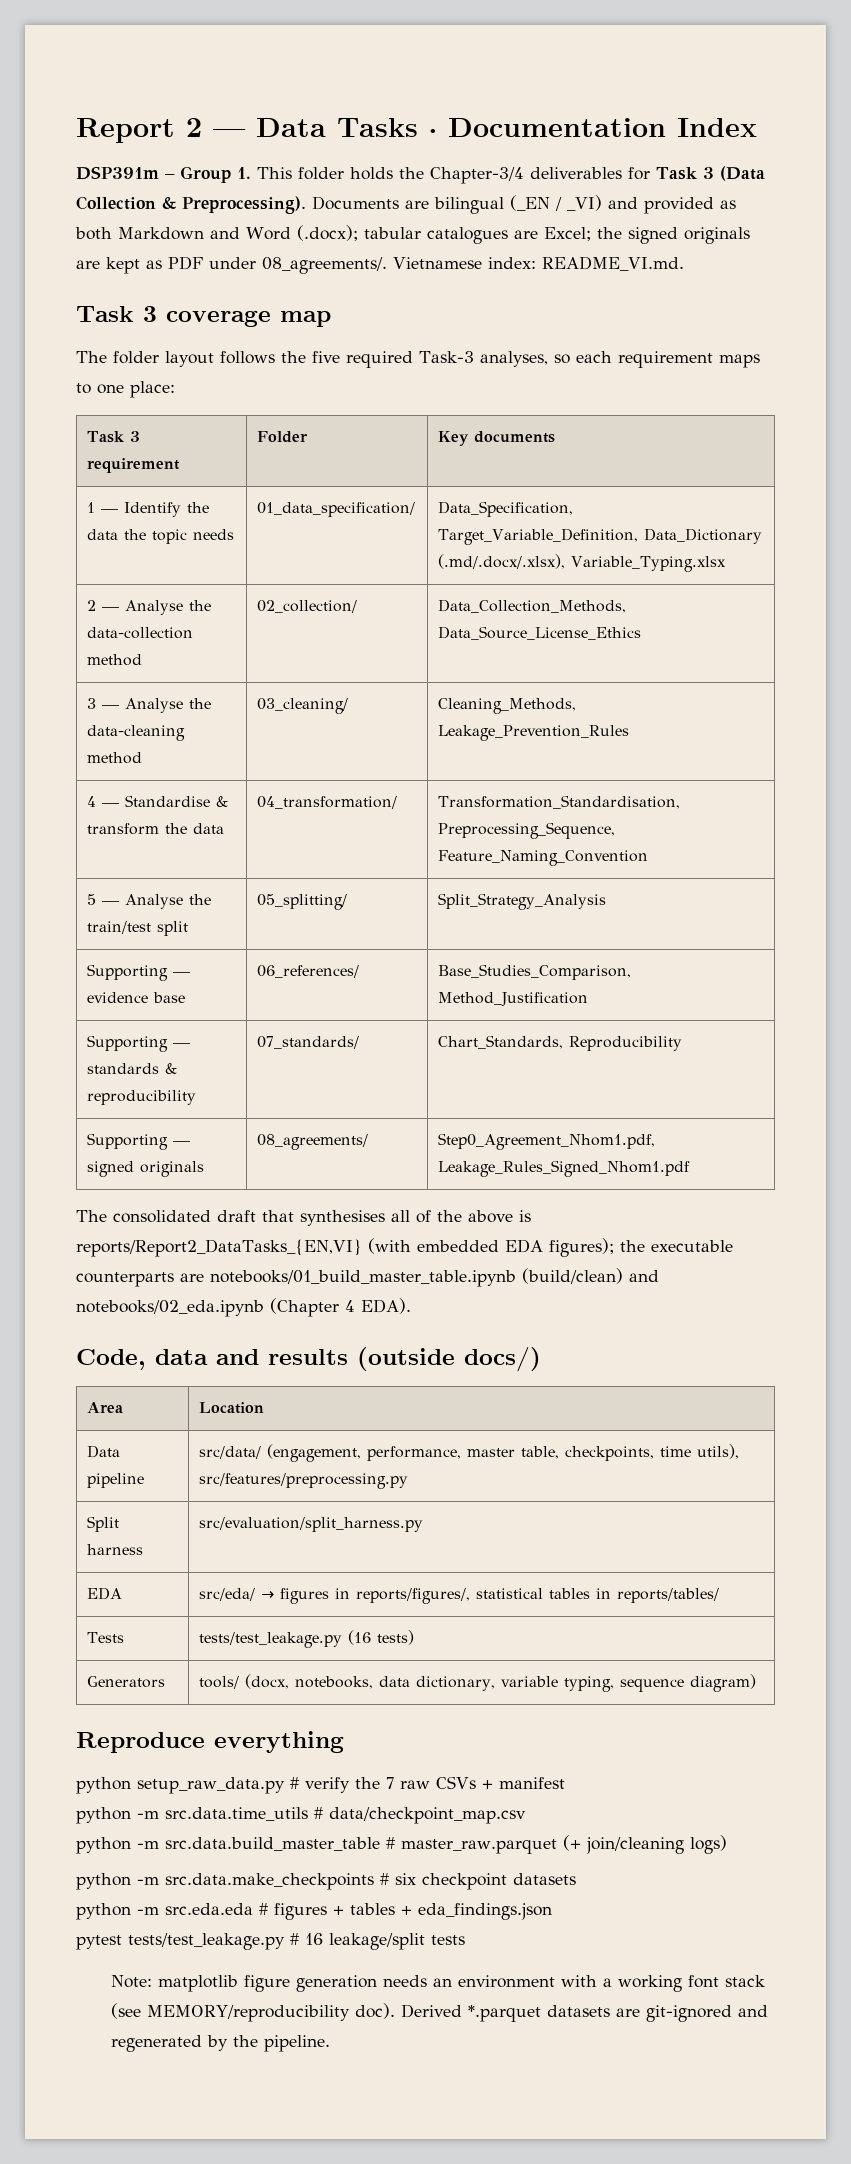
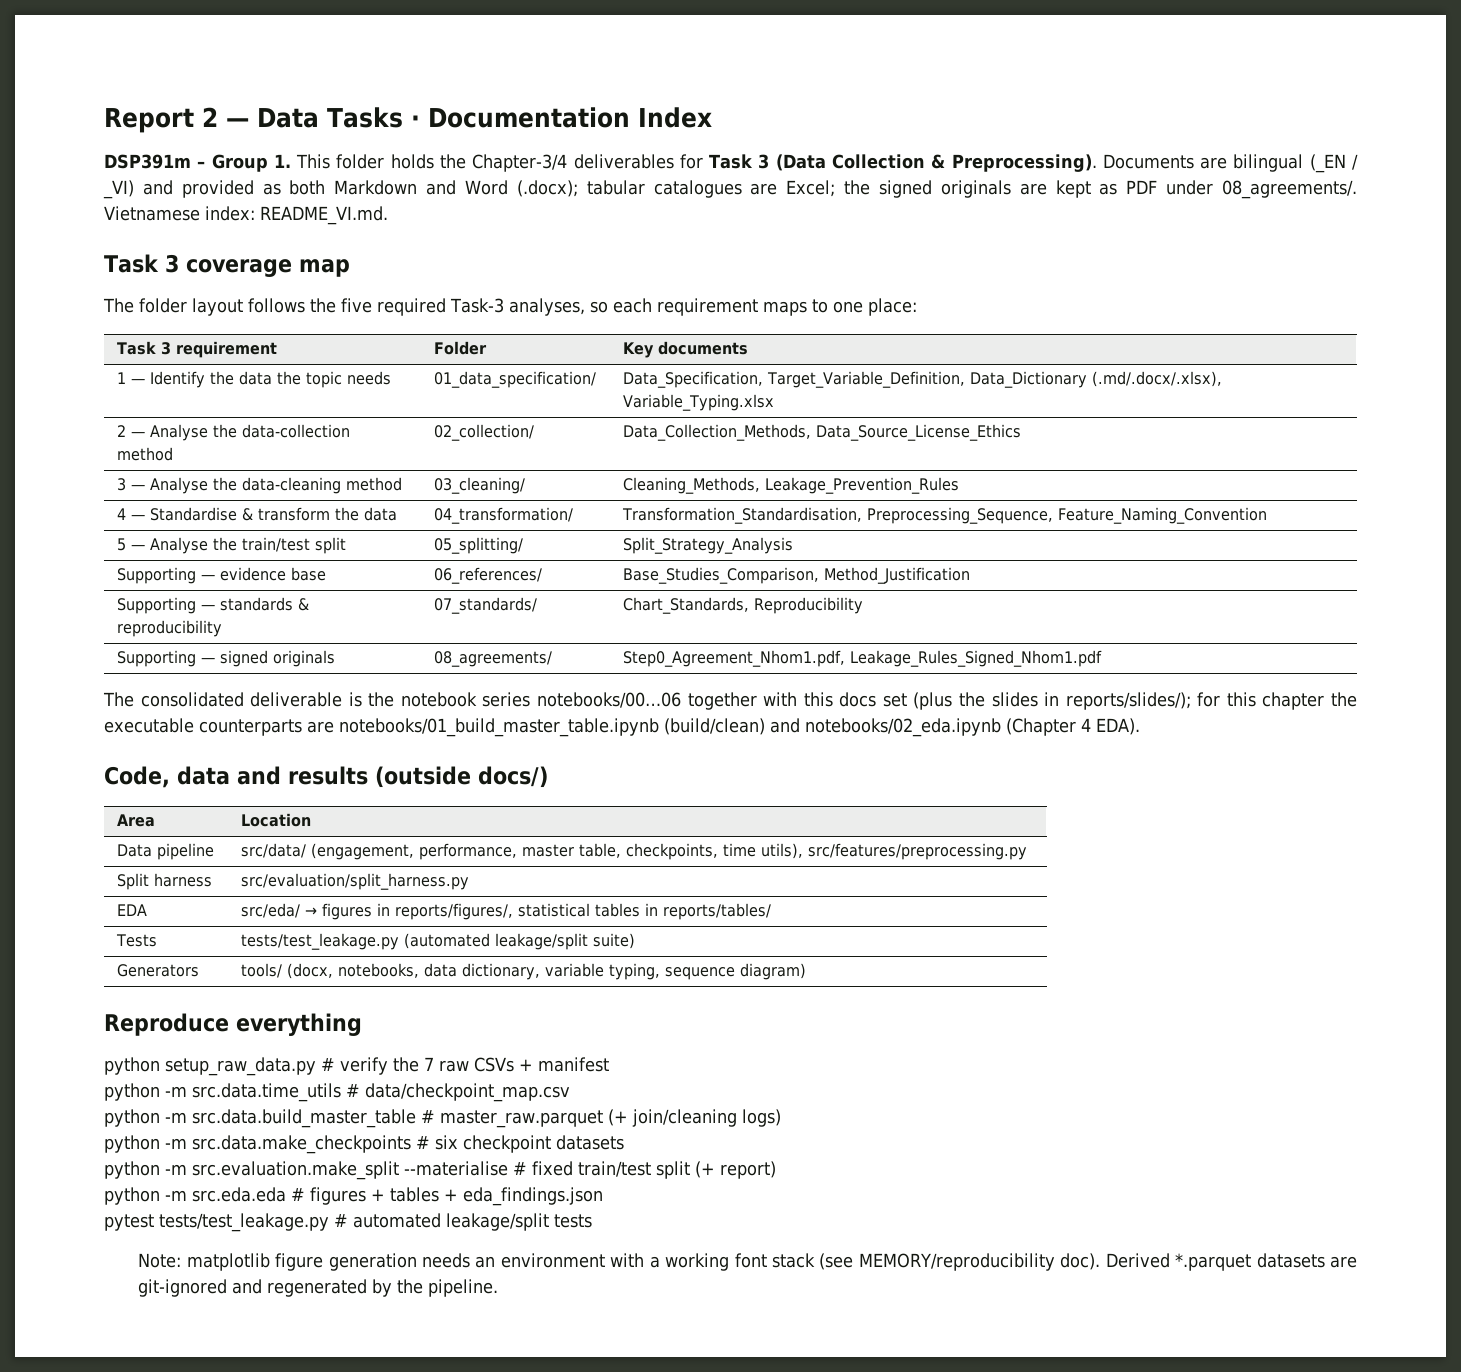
[217,1210,531,1226] [76,1238,614,1257] draft that synthesises all of the above is reports/Report2_DataTasks_{EN,VI} (with embedded EDA figures); -> [250,692,1325,710] deliverable is the notebook series notebooks/00…06 together with this docs set (plus the slides in reports/slides/); for this chapter
[348,1630,415,1645] (16 tests) -> [404,933,636,950] (automated leakage/split suite)
(576, 1879) none -> [104,1161,776,1180] // python -m src.evaluation.make_split --materialise # fixed train/test split (+ report)
[305,1933,323,1945] 16 -> [353,1213,441,1228] automated

